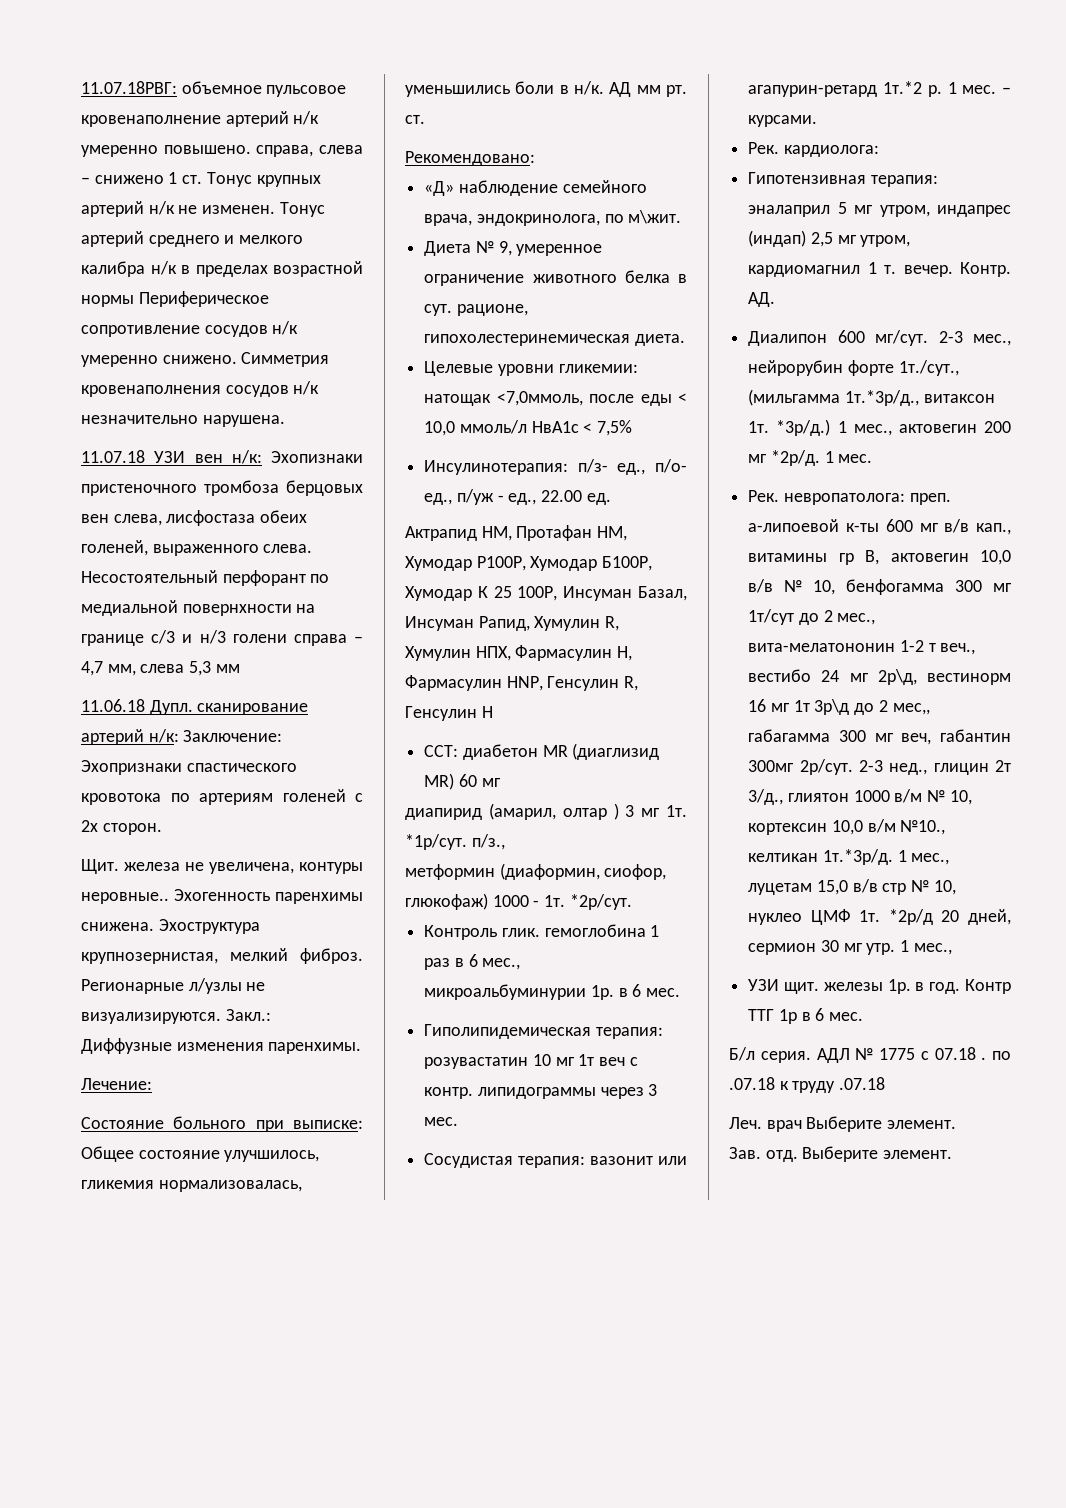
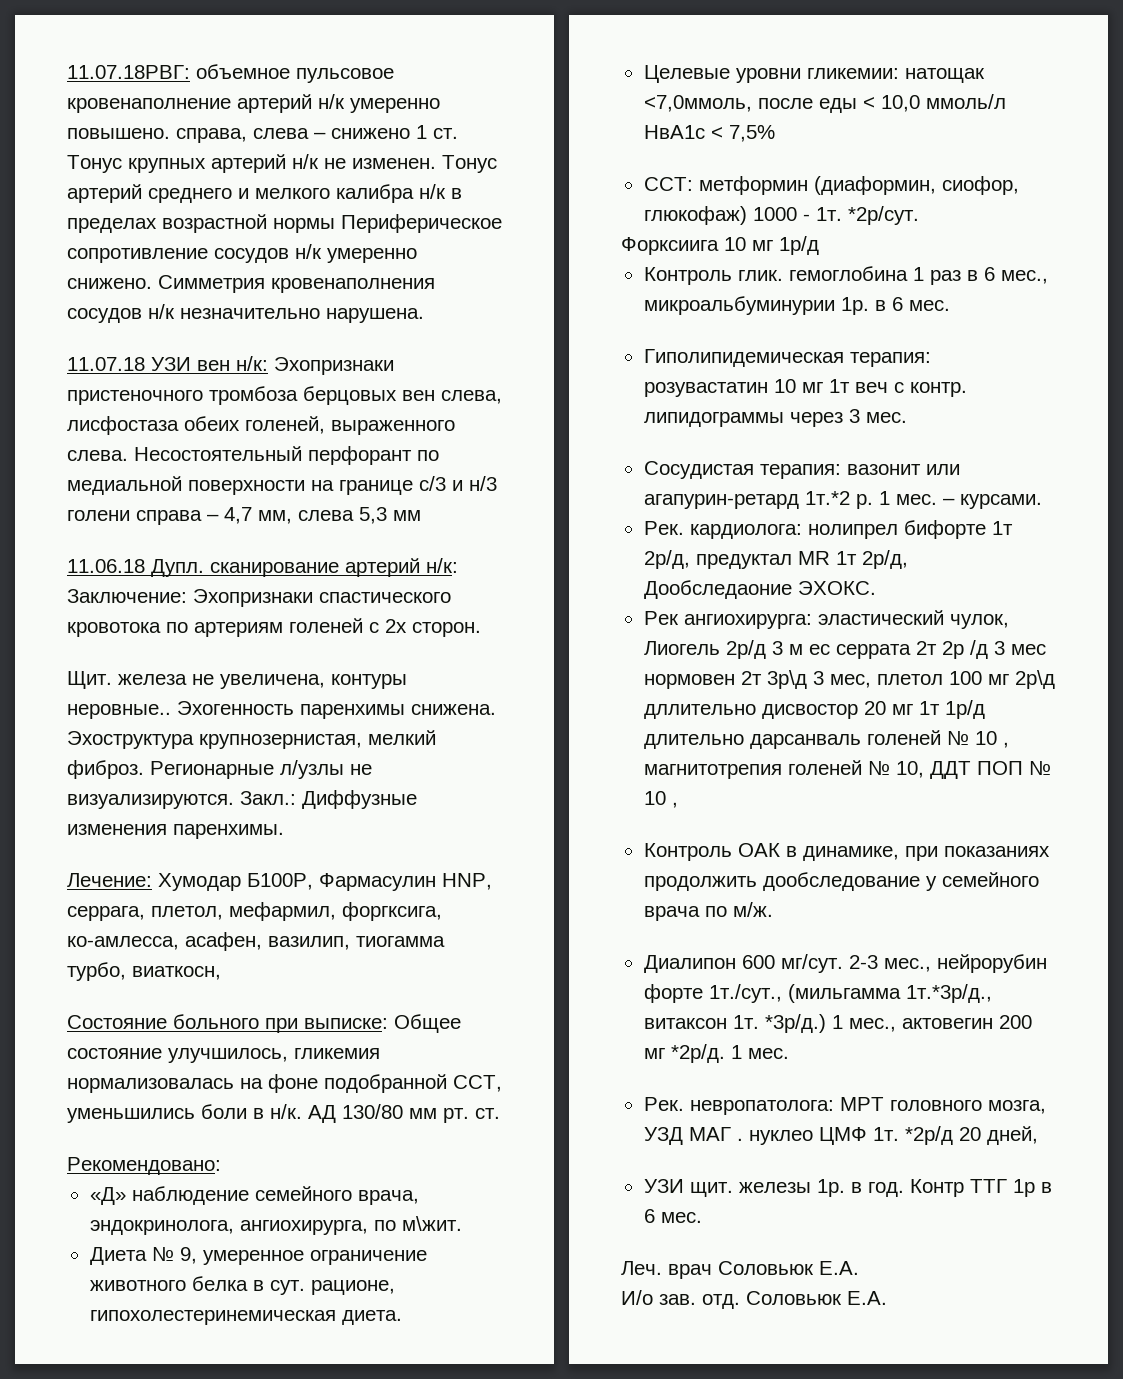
[271,451,363,463] Эхопизнаки -> [274,357,394,375] Эхопризнаки
[182,604,292,616] повернхности -> [188,480,305,495] поверхности
(152, 1084) none -> [158,873,492,891] [67,902,442,921] [67,932,445,951] [67,962,221,981] Хумодар Б100Р, Фармасулин НNP, серрага, плетол, мефармил, форгксига, ко-амлесса, асафен, вазилип, тиогамма турбо, виаткосн,
[158,1180,302,1192] нормализовалась, -> [67,1074,502,1093] нормализовалась на фоне подобранной ССТ,
(632, 89) none -> [342,1104,403,1119] 130/80
(600, 220) none -> [239,1220,368,1235] ангиохирурга,
[424,459,687,475] [424,489,611,505] [405,525,628,541] [405,556,653,571] [405,586,687,601] [405,616,620,631] [405,645,633,661] [405,675,639,691] [405,706,493,721] [424,743,660,760] [424,773,501,790] [405,803,687,820] [405,834,505,850] Инсулинотерапия: п/з- ед., п/о- ед., п/уж - ед., 22.00 ед. // Актрапид НМ, Протафан НМ, Хумодар Р100Р, Хумодар Б100Р, Хумодар К 25 100Р, Инсуман Базал, Инсуман Рапид, Хумулин R, Хумулин НПХ, Фармасулин Н, Фармасулин НNР, Генсулин R, Генсулин Н // ССТ: диабетон МR (диаглизид МR) 60 мг // диапирид (амарил, олтар ) 3 мг 1т. *1р/сут. п/з., // -> [643,177,693,191] ССТ:
(632, 902) none -> [621,236,819,255] // Форксиига 10 мг 1р/д
[748,172,938,187] [748,202,1011,217] [748,230,911,247] [748,262,1011,277] [748,292,776,307] // Гипотензивная терапия: эналаприл 5 мг утром, индапрес (индап) 2,5 мг утром, кардиомагнил 1 т. вечер. Контр. АД. -> [807,520,1013,539] [643,550,908,569] [643,580,876,599] [643,610,1009,629] [643,640,1046,659] [643,670,1055,689] [643,700,985,719] [643,730,1009,749] [643,760,1051,779] [643,791,678,808] [643,843,1050,861] [643,872,1039,891] [643,902,773,921] нолипрел бифорте 1т 2р/д, предуктал MR 1т 2р/д, Дообследаоние ЭХОКС. // Рек ангиохирурга: эластический чулок, Лиогель 2р/д 3 м ес серрата 2т 2р /д 3 мес нормовен 2т 3р\д 3 мес, плетол 100 мг 2р\д дллительно дисвостор 20 мг 1т 1р/д длительно дарсанваль голеней № 10 , магнитотрепия голеней № 10, ДДТ ПОП № 10 , // Контроль ОАК в динамике, при показаниях продолжить дообследование у семейного врача по м/ж.
[909,493,951,505] [748,519,1011,535] [748,550,1011,565] [748,579,1012,595] [748,609,876,625] [748,640,976,655] [748,669,1011,685] [748,699,930,715] [748,729,1011,745] [748,759,1011,775] [748,789,972,805] [748,819,946,835] [748,849,950,865] [748,879,956,895] преп. а-липоевой к-ты 600 мг в/в кап., витамины гр В, актовегин 10,0 в/в № 10, бенфогамма 300 мг 1т/сут до 2 мес., вита-мелатононин 1-2 т веч., вестибо 24 мг 2р\д, вестинорм 16 мг 1т 3р\д до 2 мес,, габагамма 300 мг веч, габантин 300мг 2р/сут. 2-3 нед., глицин 2т 3/д., глиятон 1000 в/м № 10, кортексин 10,0 в/м №10., келтикан 1т.*3р/д. 1 мес., луцетам 15,0 в/в стр № 10, -> [839,1097,1046,1114] [643,1127,743,1145] МРТ головного мозга, УЗД МАГ .
[748,940,952,955] сермион 30 мг утр. 1 мес., -> (1038, 1135) none
[729,1047,1011,1063] [729,1077,886,1093] [729,1116,957,1132] [729,1146,953,1162] Б/л серия. АДЛ № 1775 с 07.18 . по .07.18 к труду .07.18 // Леч. врач Выберите элемент. // Зав. отд. Выберите элемент. -> [621,1261,859,1279] [621,1290,887,1309] Леч. врач Соловьюк Е.А. // И/о зав. отд. Соловьюк Е.А.

